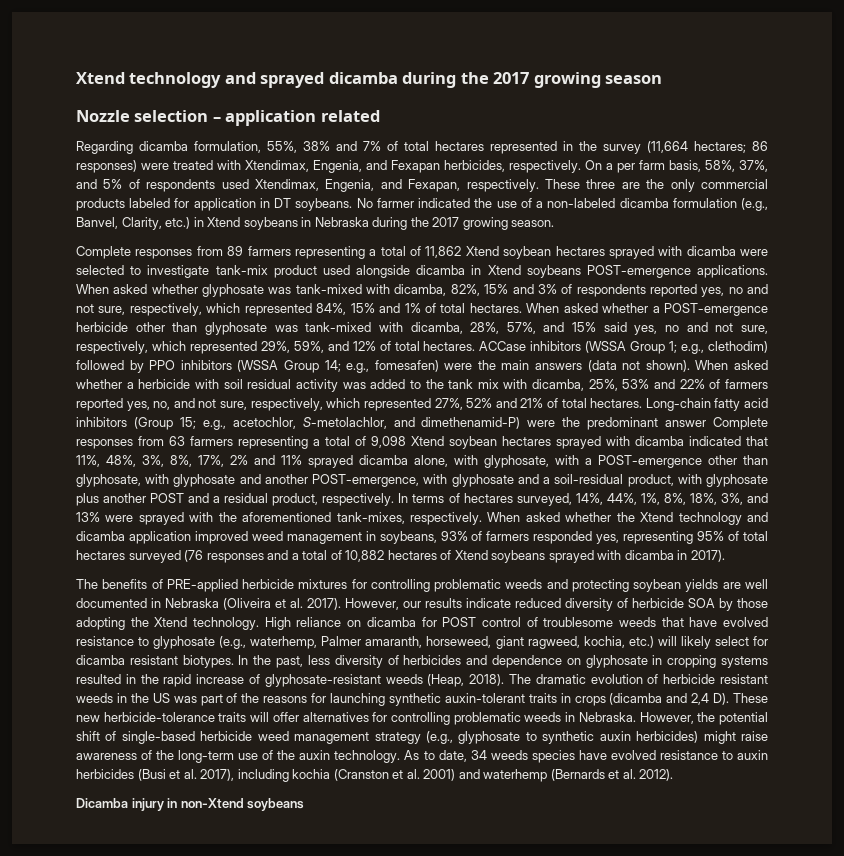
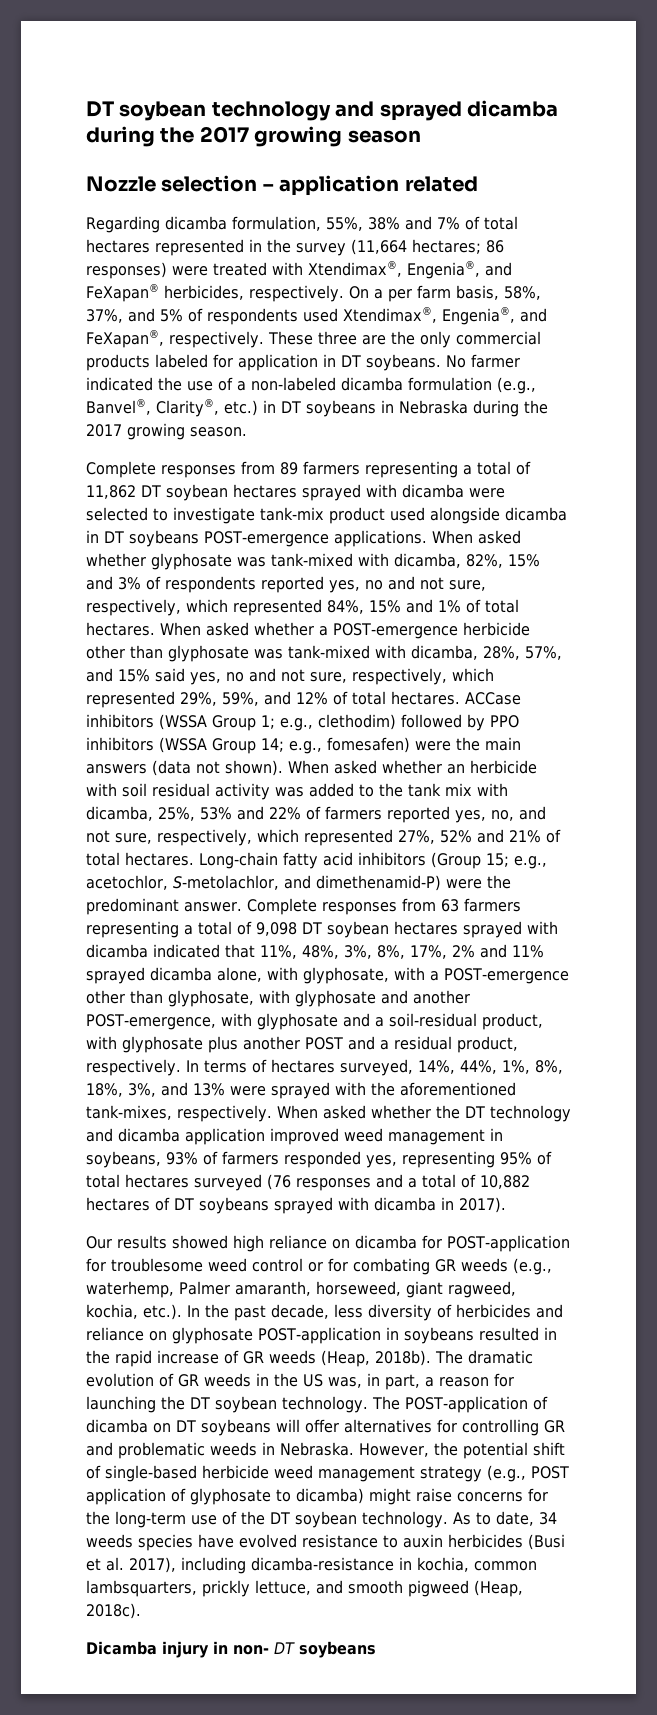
[76,72,125,84] Xtend -> [86,101,207,121] DT soybean
[245,160,440,173] Xtendimax, Engenia, and Fexapan -> [308,261,512,279] [86,284,159,302] Xtendimax®, Engenia®, and FeXapan®
[255,179,461,192] Xtendimax, Engenia, and Fexapan, -> [343,307,547,325] [86,330,164,348] Xtendimax®, Engenia®, and FeXapan®,
[76,217,162,230] Banvel, Clarity, -> [86,399,219,417] Banvel®, Clarity®,
[207,217,241,227] Xtend -> [281,401,301,413] DT
[465,246,499,256] Xtend -> [141,485,161,497] DT
[487,265,521,275] Xtend -> [104,531,124,543] DT
[126,382,134,389] a -> [447,764,465,774] an
[665,420,707,427] answer -> [184,902,242,912] answer.
[411,436,444,446] Xtend -> [302,922,322,934] DT
[640,512,674,522] Xtend -> [464,1106,485,1118] DT
[454,550,488,560] Xtend -> [174,1198,194,1210] DT
[76,579,768,592] [76,598,768,611] [76,617,768,630] [76,636,216,649] The benefits of PRE-applied herbicide mixtures for controlling problematic weeds and protecting soybean yields are well documented in Nebraska (Oliveira et al. 2017). However, our results indicate reduced diversity of herbicide SOA by those adopting the Xtend technology. High reliance on dicamba for POST control of troublesome weeds that have evolved resistance to glyphosate -> [86,1235,570,1252] [86,1258,508,1275] Our results showed high reliance on dicamba for POST-application for troublesome weed control or for combating GR weeds
[628,636,769,649] [76,655,304,668] etc.) will likely select for dicamba resistant biotypes. In the past, -> [143,1304,329,1321] etc.). In the past decade,
[491,655,562,668] dependence -> [86,1327,144,1341] reliance
[652,655,768,668] in cropping systems -> [258,1327,474,1344] POST-application in soybeans
[264,674,381,687] glyphosate-resistant -> [243,1351,264,1364] GR
[469,674,505,686] 2018). -> [375,1350,431,1366] 2018b).
[663,674,768,684] herbicide resistant -> [178,1374,199,1387] GR
[173,693,768,706] [76,712,247,722] was part of the reasons for launching synthetic auxin-tolerant traits in crops (dicamba and 2,4 D). These new herbicide-tolerance traits -> [328,1373,514,1390] [86,1396,548,1413] [86,1419,271,1436] was, in part, a reason for launching the DT soybean technology. The POST-application of dicamba on DT soybeans
(451, 718) none -> [544,1420,565,1433] [86,1442,113,1456] GR and
[458,731,769,744] [76,750,153,760] glyphosate to synthetic auxin herbicides) might raise awareness of -> [531,1466,569,1479] [86,1488,548,1505] POST application of glyphosate to dicamba) might raise concerns for
[299,750,331,760] auxin -> [270,1511,357,1528] DT soybean
[292,769,674,782] kochia (Cranston et al. 2001) and waterhemp (Bernards et al. 2012). -> [251,1557,537,1572] [86,1580,523,1597] [86,1603,141,1619] dicamba-resistance in kochia, common lambsquarters, prickly lettuce, and smooth pigweed (Heap, 2018c).
[180,798,244,808] non-Xtend -> [233,1642,295,1655] non- DT

